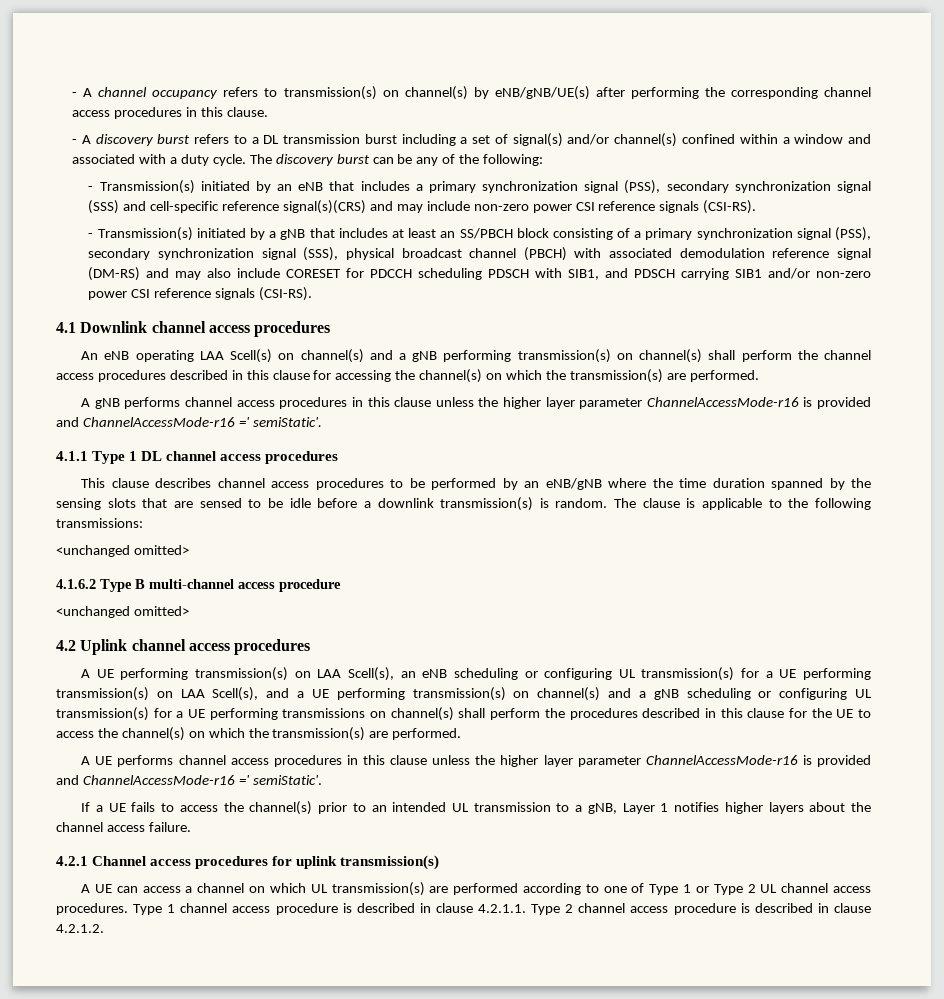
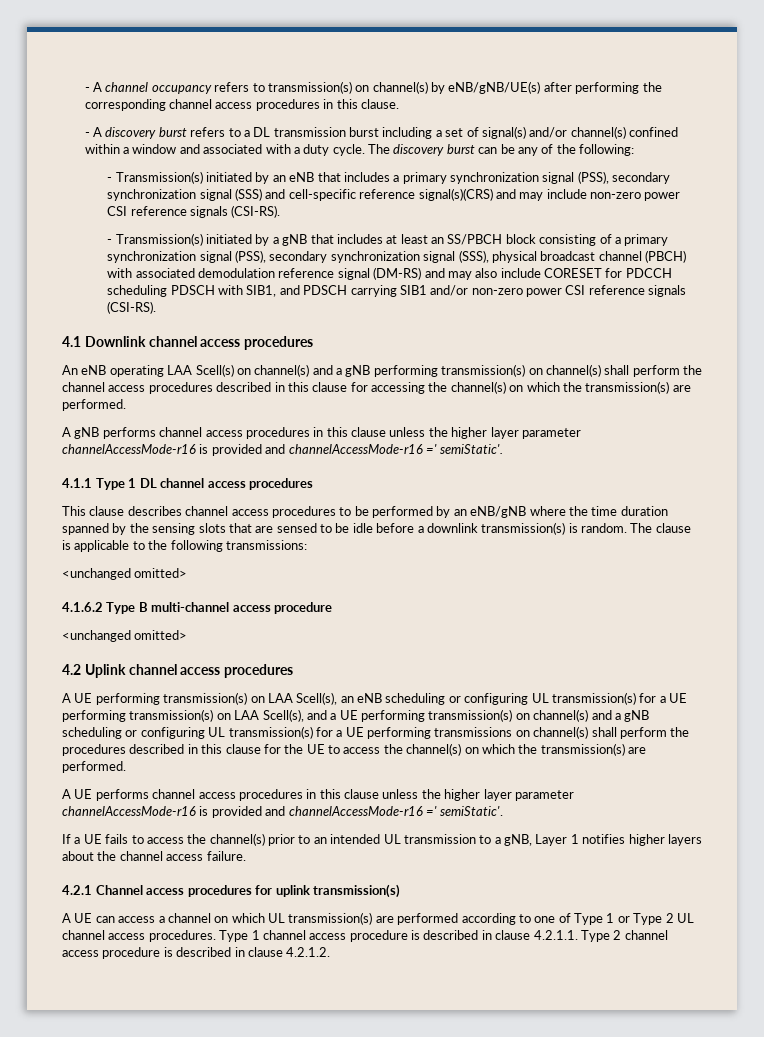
[646,397,871,409] [56,417,235,427] ChannelAccessMode-r16 is provided and ChannelAccessMode-r16 -> [62,444,423,456] channelAccessMode-r16 is provided and channelAccessMode-r16
[645,755,871,767] [56,775,235,785] ChannelAccessMode-r16 is provided and ChannelAccessMode-r16 -> [62,806,423,818] channelAccessMode-r16 is provided and channelAccessMode-r16

